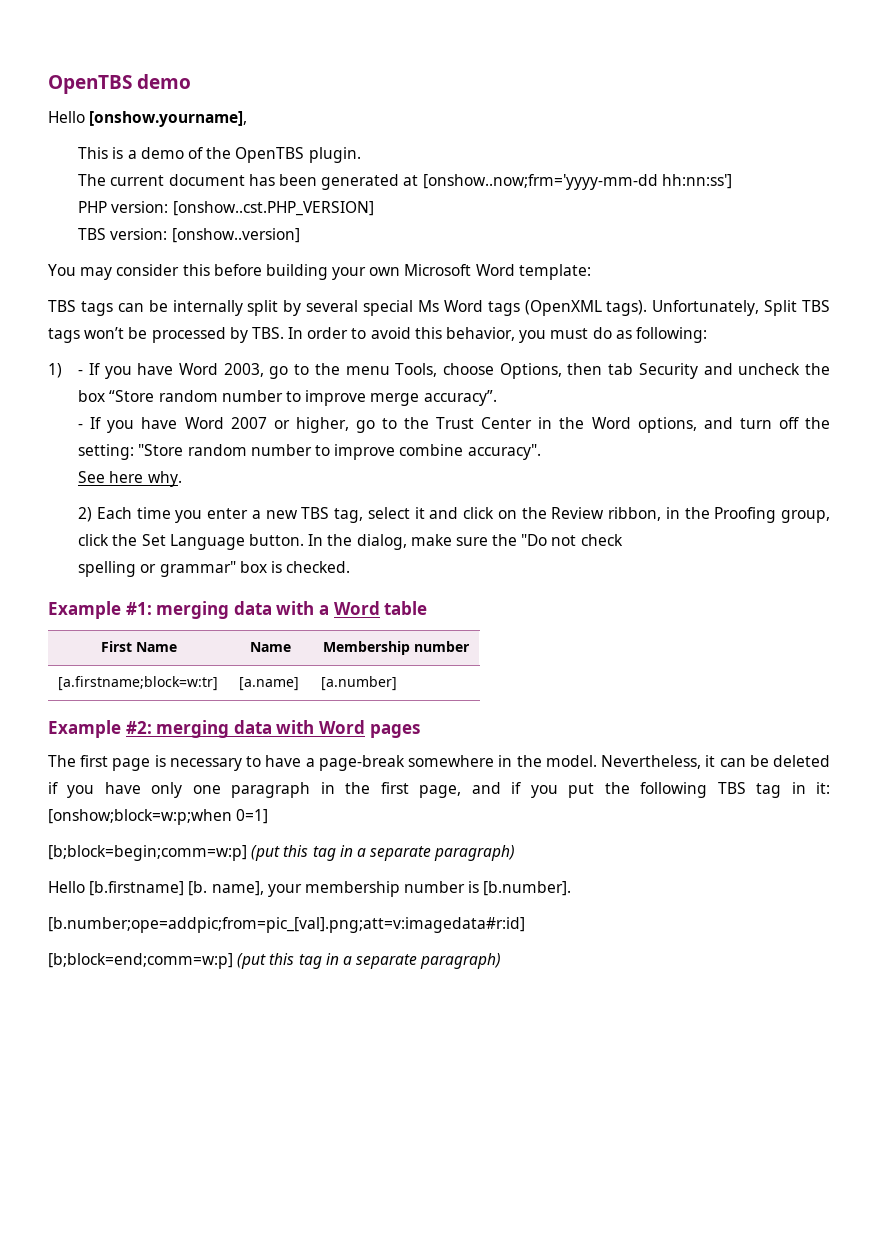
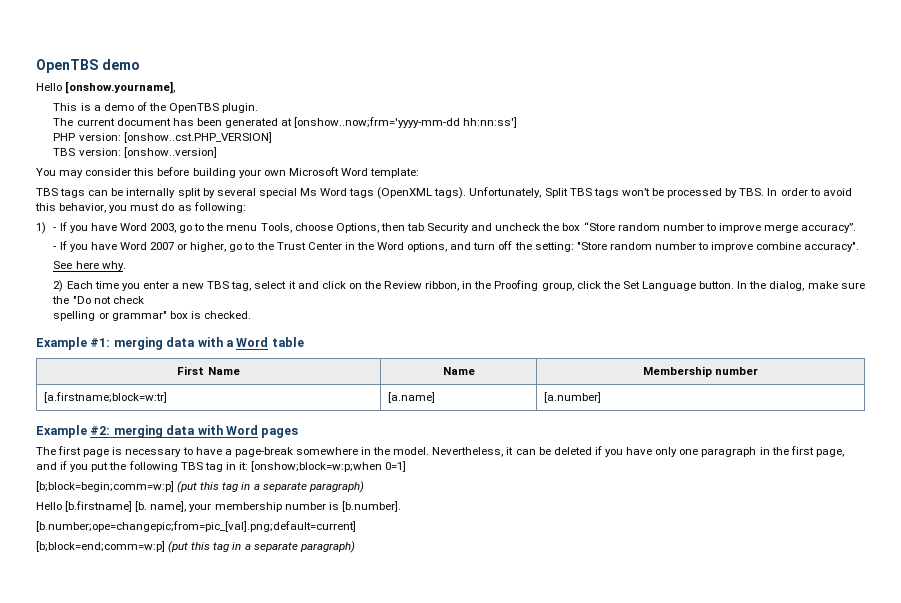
[48,917,525,933] [b.number;ope=addpic;from=pic_[val].png;att=v:imagedata#r:id] -> [36,521,356,532] [b.number;ope=changepic;from=pic_[val].png;default=current]

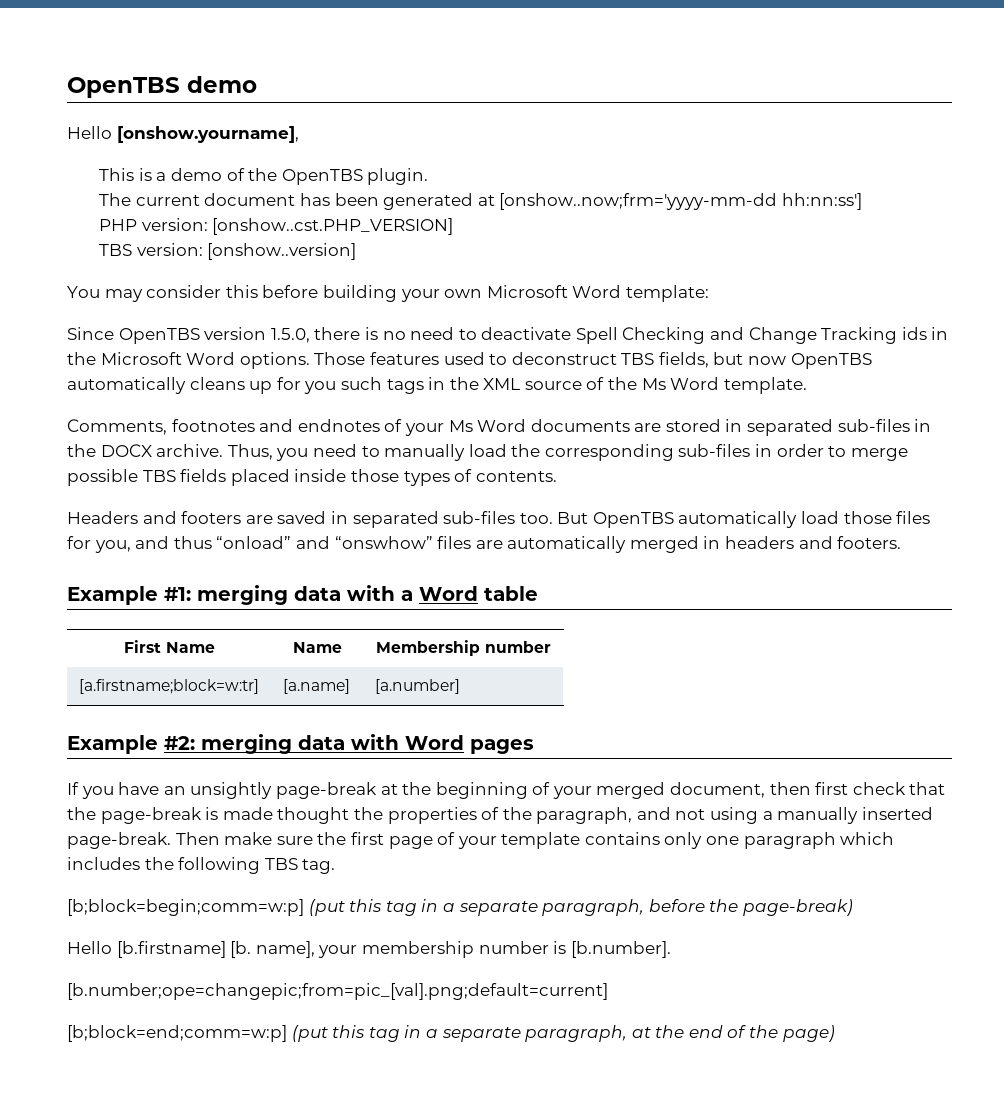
[36,187,852,199] [35,202,246,213] [36,222,857,234] [53,241,860,252] [53,261,126,271] [53,280,865,292] [52,296,144,304] [53,311,251,321] TBS tags can be internally split by several special Ms Word tags (OpenXML tags). Unfortunately, Split TBS tags won’t be processed by TBS. In order to avoid this behavior, you must do as following: // 1) - If you have Word 2003, go to the menu Tools, choose Options, then tab Security and uncheck the box “Store random number to improve merge accuracy”. // - If you have Word 2007 or higher, go to the Trust Center in the Word options, and turn off the setting: "Store random number to improve combine accuracy". // See here why. // 2) Each time you enter a new TBS tag, select it and click on the Review ribbon, in the Proofing group, click the Set Language button. In the dialog, make sure the "Do not check // spelling or grammar" box is checked. -> [67,327,949,344] [67,352,872,369] [67,377,807,394] [67,419,932,436] [67,444,908,461] [67,469,557,486] [67,511,931,528] [67,536,902,553] Since OpenTBS version 1.5.0, there is no need to deactivate Spell Checking and Change Tracking ids in the Microsoft Word options. Those features used to deconstruct TBS fields, but now OpenTBS automatically cleans up for you such tags in the XML source of the Ms Word template. // Comments, footnotes and endnotes of your Ms Word documents are stored in separated sub-files in the DOCX archive. Thus, you need to manually load the corresponding sub-files in order to merge possible TBS fields placed inside those types of contents. // Headers and footers are saved in separated sub-files too. But OpenTBS automatically load those files for you, and thus “onload” and “onswhow” files are automatically merged in headers and footers.
[36,446,844,457] [36,461,407,472] The first page is necessary to have a page-break somewhere in the model. Nevertheless, it can be deleted if you have only one paragraph in the first page, and if you put the following TBS tag in it: [onshow;block=w:p;when 0=1] -> [67,782,946,799] [67,807,933,824] [67,832,895,849] [67,857,336,874] If you have an unsightly page-break at the beginning of your merged document, then first check that the page-break is made thought the properties of the paragraph, and not using a manually inserted page-break. Then make sure the first page of your template contains only one paragraph which includes the following TBS tag.
[308,481,364,493] paragraph) -> [542,899,853,916] paragraph, before the page-break)
[299,541,355,553] paragraph) -> [525,1025,835,1042] paragraph, at the end of the page)

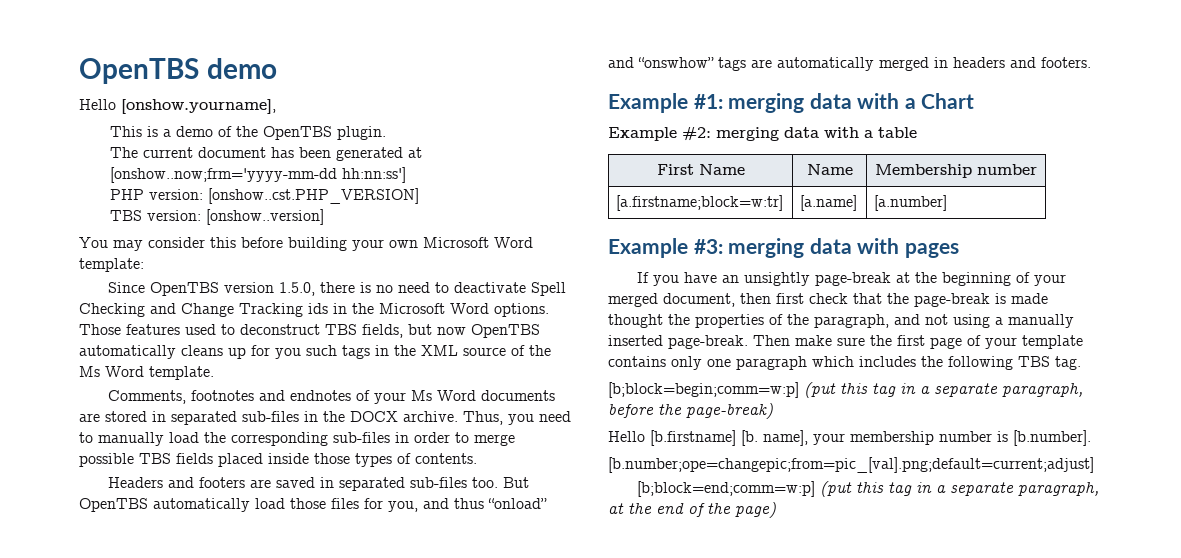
[437,536,472,549] files -> [718,57,746,71] tags
[419,586,478,601] Word -> [921,93,975,109] [608,126,873,141] Chart // Example #2: merging data with a
[164,734,464,754] #2: merging data with Word -> [693,238,900,258] #3: merging data with
[67,983,608,1000] [b.number;ope=changepic;from=pic_[val].png;default=current] -> [608,457,1094,473] [b.number;ope=changepic;from=pic_[val].png;default=current;adjust]

